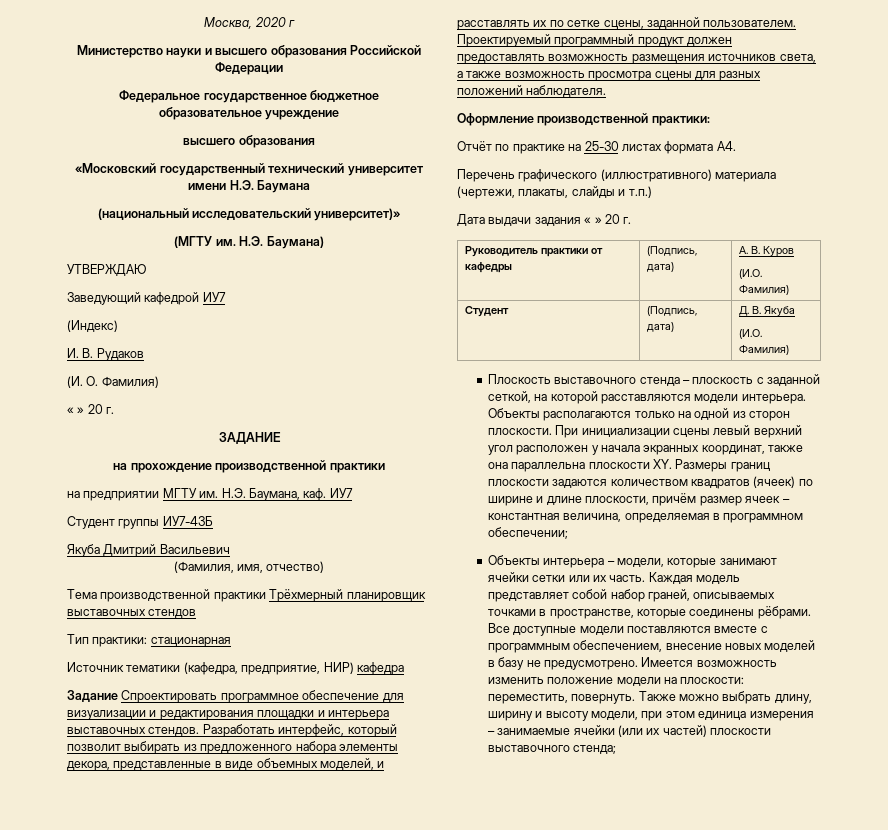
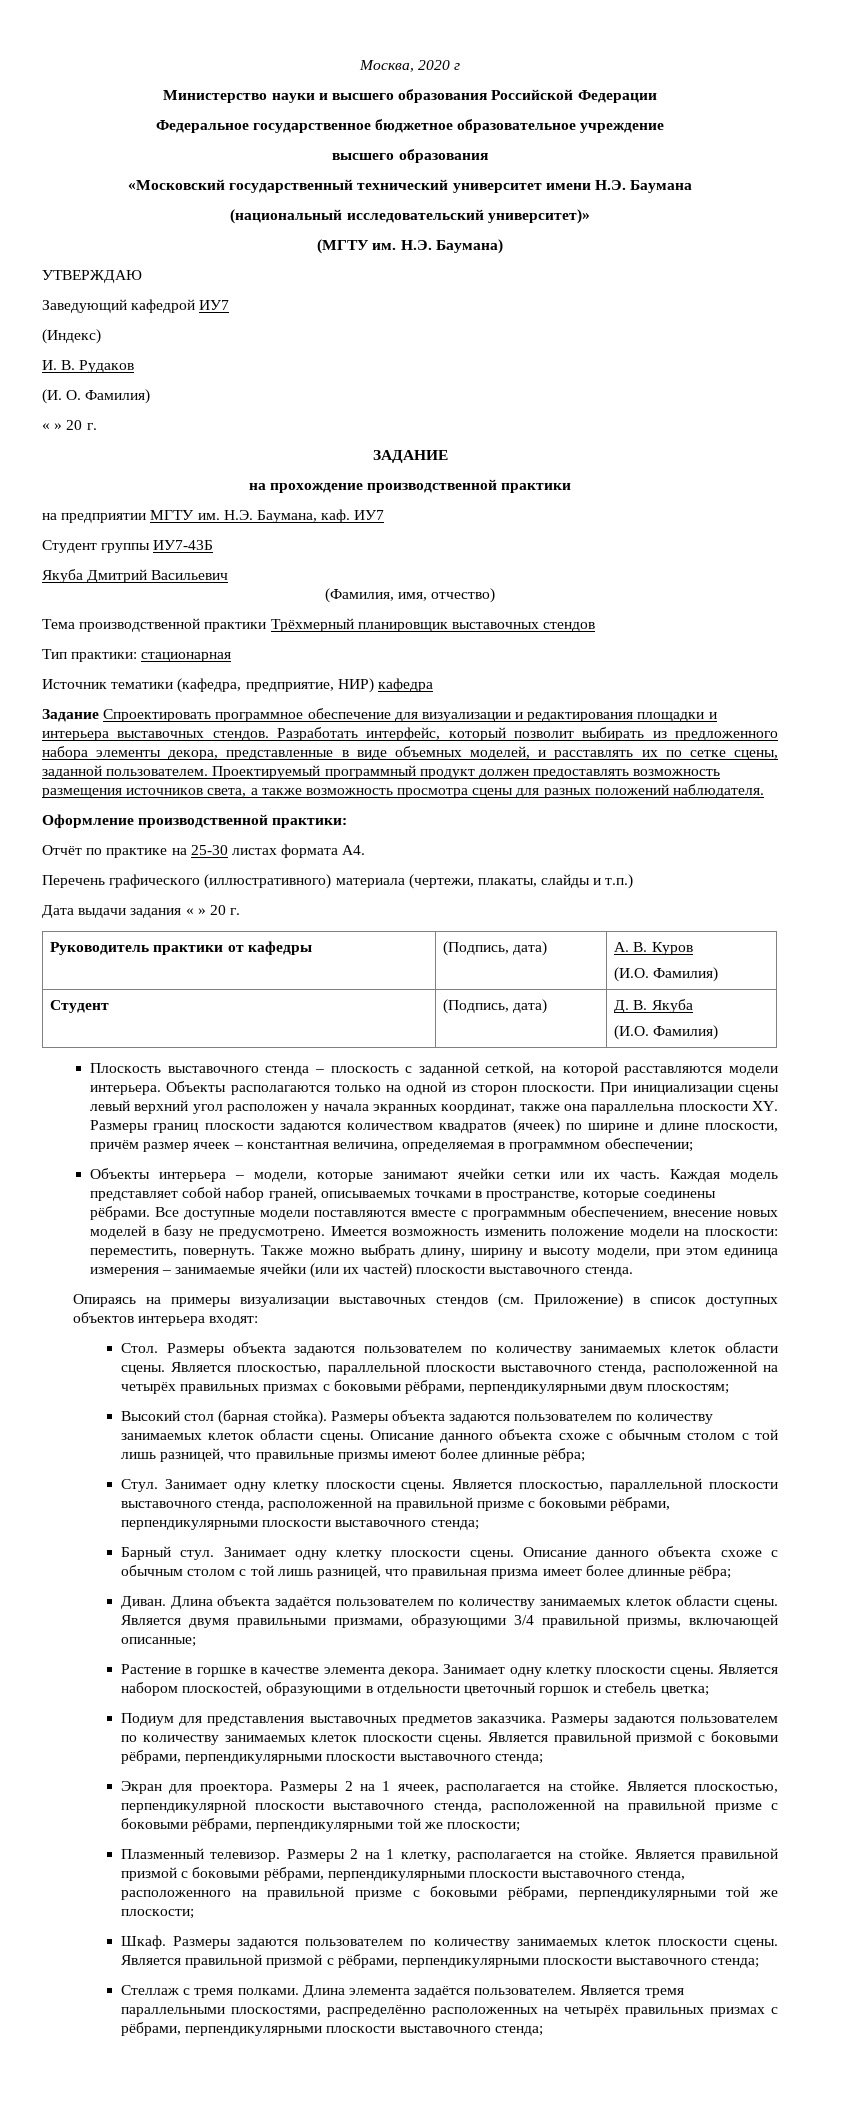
(570, 748) none -> [584,1267,633,1277] [72,1293,778,1308] [72,1312,259,1326] [120,1342,779,1356] [120,1361,778,1375] [120,1380,730,1394] [120,1410,713,1425] [120,1429,778,1443] [120,1448,586,1462] [120,1478,778,1492] [120,1497,671,1511] [120,1520,479,1530] [120,1546,778,1560] [120,1565,732,1579] [120,1595,778,1609] [120,1614,778,1628] [120,1637,196,1647] [120,1664,778,1677] [120,1682,709,1696] [120,1713,778,1726] [120,1731,778,1745] [120,1750,543,1764] [120,1780,778,1794] [120,1799,778,1813] [120,1818,520,1832] [120,1848,778,1862] [120,1867,686,1881] [120,1886,778,1900] [120,1909,194,1919] [120,1935,778,1949] [120,1954,760,1968] [120,1985,684,1998] [120,2005,778,2017] [120,2022,491,2036] стенда. // Опираясь на примеры визуализации выставочных стендов (см. Приложение) в список доступных объектов интерьера входят: // Стол. Размеры объекта задаются пользователем по количеству занимаемых клеток области сцены. Является плоскостью, параллельной плоскости выставочного стенда, расположенной на четырёх правильных призмах с боковыми рёбрами, перпендикулярными двум плоскостям; // Высокий стол (барная стойка). Размеры объекта задаются пользователем по количеству занимаемых клеток области сцены. Описание данного объекта схоже с обычным столом с той лишь разницей, что правильные призмы имеют более длинные рёбра; // Стул. Занимает одну клетку плоскости сцены. Является плоскостью, параллельной плоскости выставочного стенда, расположенной на правильной призме с боковыми рёбрами, перпендикулярными плоскости выставочного стенда; // Барный стул. Занимает одну клетку плоскости сцены. Описание данного объекта схоже с обычным столом с той лишь разницей, что правильная призма имеет более длинные рёбра; // Диван. Длина объекта задаётся пользователем по количеству занимаемых клеток области сцены. Является двумя правильными призмами, образующими 3/4 правильной призмы, включающей описанные; // Растение в горшке в качестве элемента декора. Занимает одну клетку плоскости сцены. Является набором плоскостей, образующими в отдельности цветочный горшок и стебель цветка; // Подиум для представления выставочных предметов заказчика. Размеры задаются пользователем по количеству занимаемых клеток плоскости сцены. Является правильной призмой с боковыми рёбрами, перпендикулярными плоскости выставочного стенда; // Экран для проектора. Размеры 2 на 1 ячеек, располагается на стойке. Является плоскостью, перпендикулярной плоскости выставочного стенда, расположенной на правильной призме с боковыми рёбрами, перпендикулярными той же плоскости; // Плазменный телевизор. Размеры 2 на 1 клетку, располагается на стойке. Является правильной призмой с боковыми рёбрами, перпендикулярными плоскости выставочного стенда, расположенного на правильной призме с боковыми рёбрами, перпендикулярными той же плоскости; // Шкаф. Размеры задаются пользователем по количеству занимаемых клеток плоскости сцены. Является правильной призмой с рёбрами, перпендикулярными плоскости выставочного стенда; // Стеллаж с тремя полками. Длина элемента задаётся пользователем. Является тремя параллельными плоскостями, распределённо расположенных на четырёх правильных призмах с рёбрами, перпендикулярными плоскости выставочного

